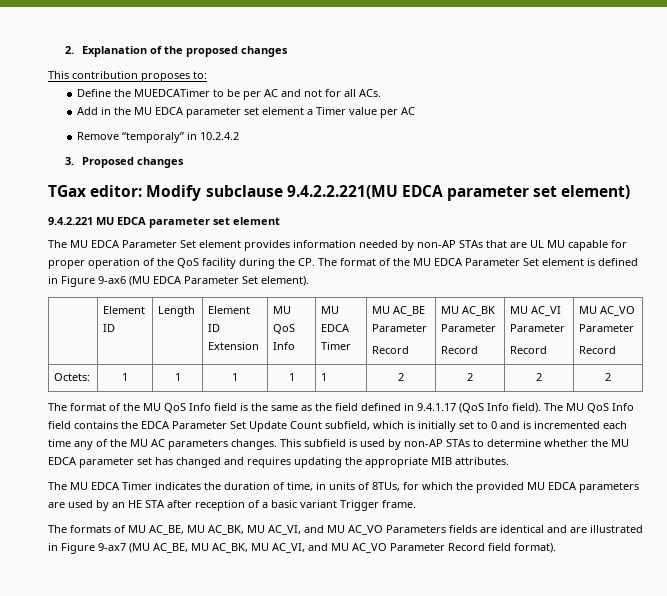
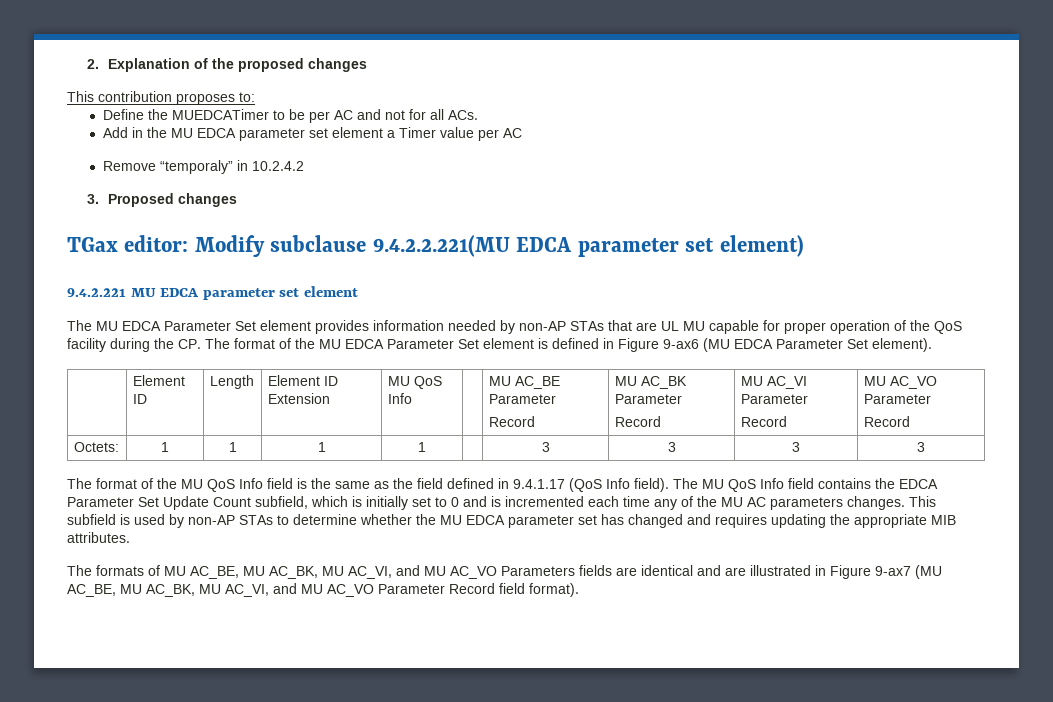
[321,306,340,314] [321,324,351,332] [321,342,352,350] MU EDCA Timer -> (412, 398) none
[321,373,328,381] [398,373,404,381] [467,373,473,381] [536,373,542,381] [605,373,611,381] 1 | 2 | 2 | 2 | 2 -> [541,442,550,452] [667,442,676,452] [792,442,800,452] [917,442,925,452] | 3 | 3 | 3 | 3
[48,482,639,493] [48,500,416,511] // The MU EDCA Timer indicates the duration of time, in units of 8TUs, for which the provided MU EDCA parameters are used by an HE STA after reception of a basic variant Trigger frame. -> (130, 537) none

